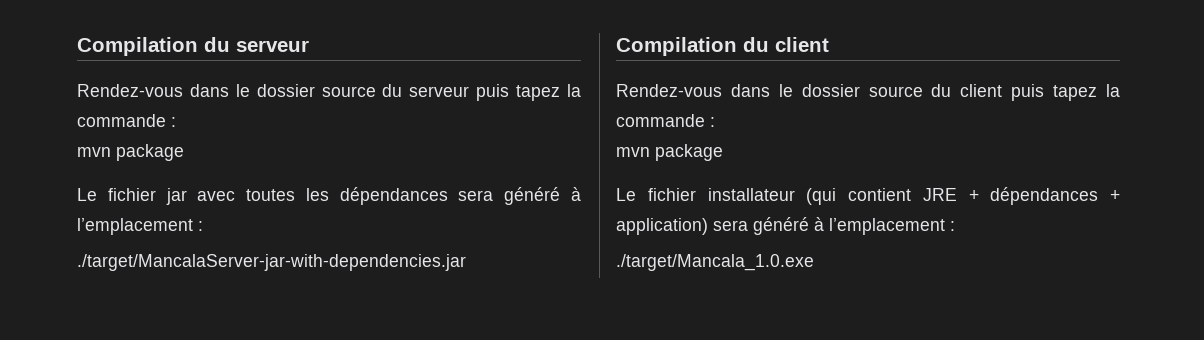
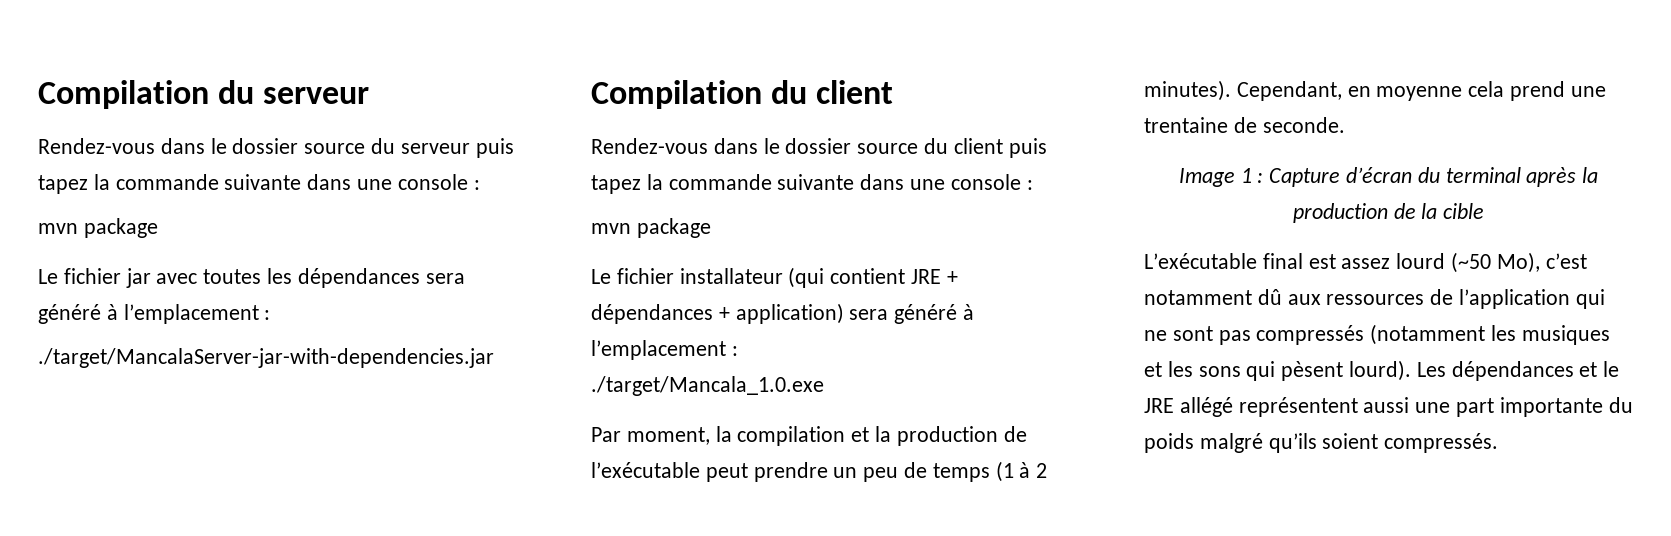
(166, 120) none -> [224,174,468,190] suivante dans une console
(705, 120) none -> [777,174,1021,190] suivante dans une console
(814, 262) none -> [591,426,1027,446] [591,461,1048,482] [1144,80,1606,101] [1144,117,1345,133] [1178,167,1599,187] [1292,203,1485,223] [1144,252,1587,273] [1144,289,1605,309] [1144,324,1610,345] [1144,360,1620,381] [1144,397,1633,417] [1144,433,1499,453] // Par moment, la compilation et la production de l’exécutable peut prendre un peu de temps (1 à 2 minutes). Cependant, en moyenne cela prend une trentaine de seconde. // Image 1 : Capture d’écran du terminal après la production de la cible // L’exécutable final est assez lourd (~50 Mo), c’est notamment dû aux ressources de l’application qui ne sont pas compressés (notamment les musiques et les sons qui pèsent lourd). Les dépendances et le JRE allégé représentent aussi une part importante du poids malgré qu’ils soient compressés.

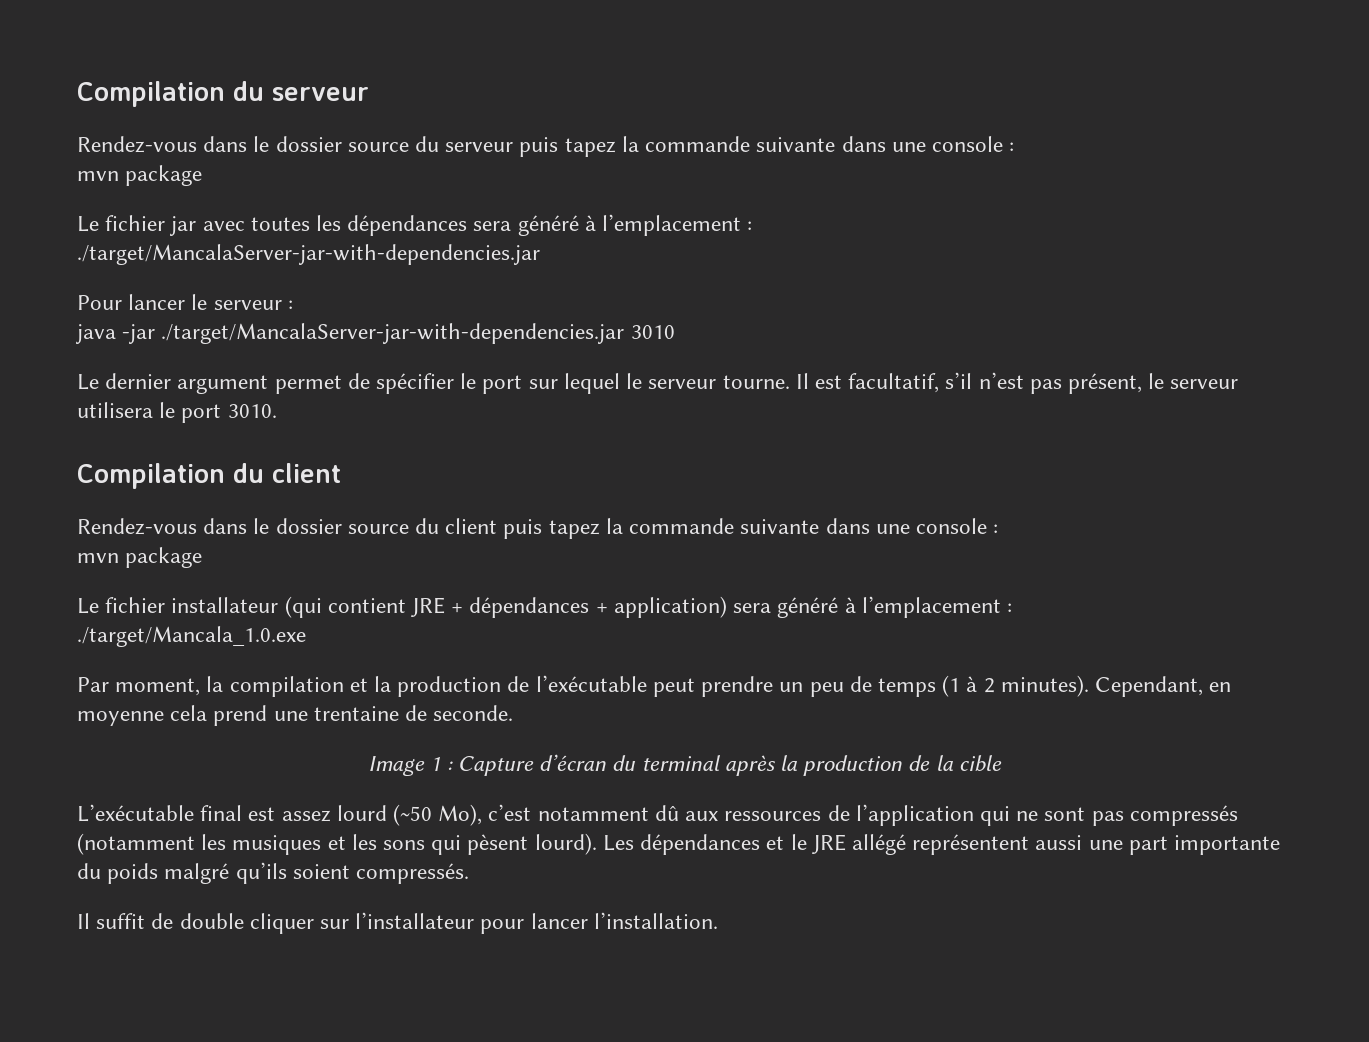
(494, 358) none -> [77,294,293,310] [76,323,675,344] [77,372,1239,394] [77,402,277,423] // Pour lancer le serveur : // java -jar ./target/MancalaServer-jar-with-dependencies.jar 3010 // Le dernier argument permet de spécifier le port sur lequel le serveur tourne. Il est facultatif, s’il n’est pas présent, le serveur utilisera le port 3010.
(1499, 443) none -> [77,912,718,934] // Il suffit de double cliquer sur l’installateur pour lancer l’installation.

